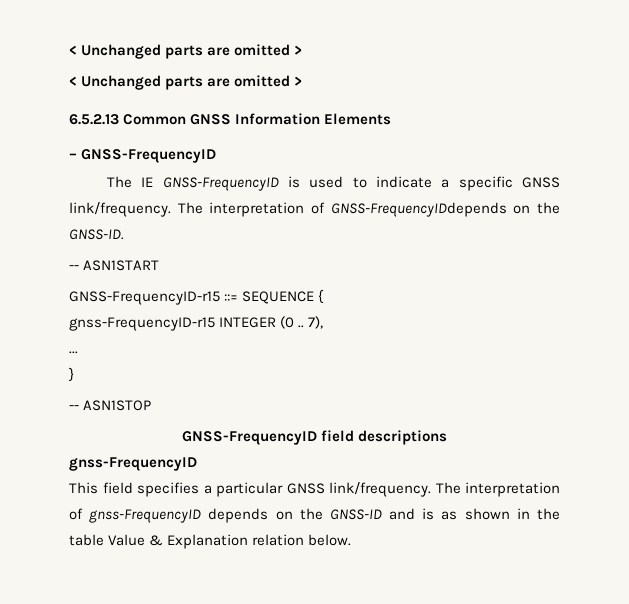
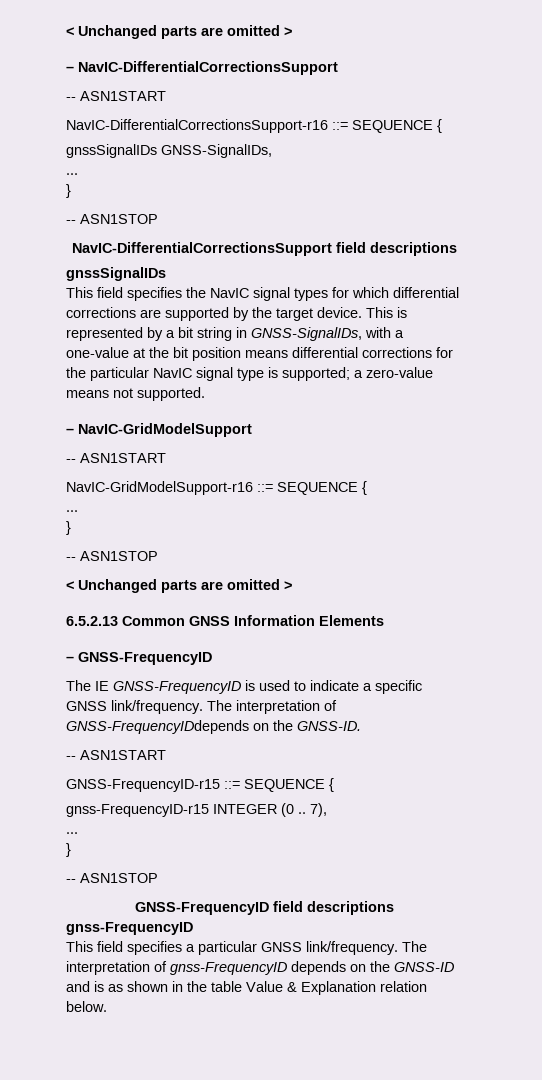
[69,44,303,59] < Unchanged parts are omitted > -> [66,25,292,39] [66,61,338,75] [66,91,166,101] [66,119,442,133] [66,144,272,158] [66,173,78,175] [66,184,71,198] [66,214,158,224] [72,242,457,256] [66,267,166,281] [66,287,459,301] [66,307,407,321] [66,327,404,341] [66,347,453,361] [66,367,433,381] [66,387,205,401] [66,423,252,437] [66,453,166,463] [66,481,367,495] [66,510,78,512] [66,521,71,535] [66,551,158,561] < Unchanged parts are omitted > // – NavIC-DifferentialCorrectionsSupport // -- ASN1START // NavIC-DifferentialCorrectionsSupport-r16 ::= SEQUENCE { // gnssSignalIDs GNSS-SignalIDs, // ... // } // -- ASN1STOP // NavIC-DifferentialCorrectionsSupport field descriptions // gnssSignalIDs // This field specifies the NavIC signal types for which differential corrections are supported by the target device. This is represented by a bit string in GNSS-SignalIDs, with a one-value at the bit position means differential corrections for the particular NavIC signal type is supported; a zero-value means not supported. // – NavIC-GridModelSupport // -- ASN1START // NavIC-GridModelSupport-r16 ::= SEQUENCE { // ... // } // -- ASN1STOP

